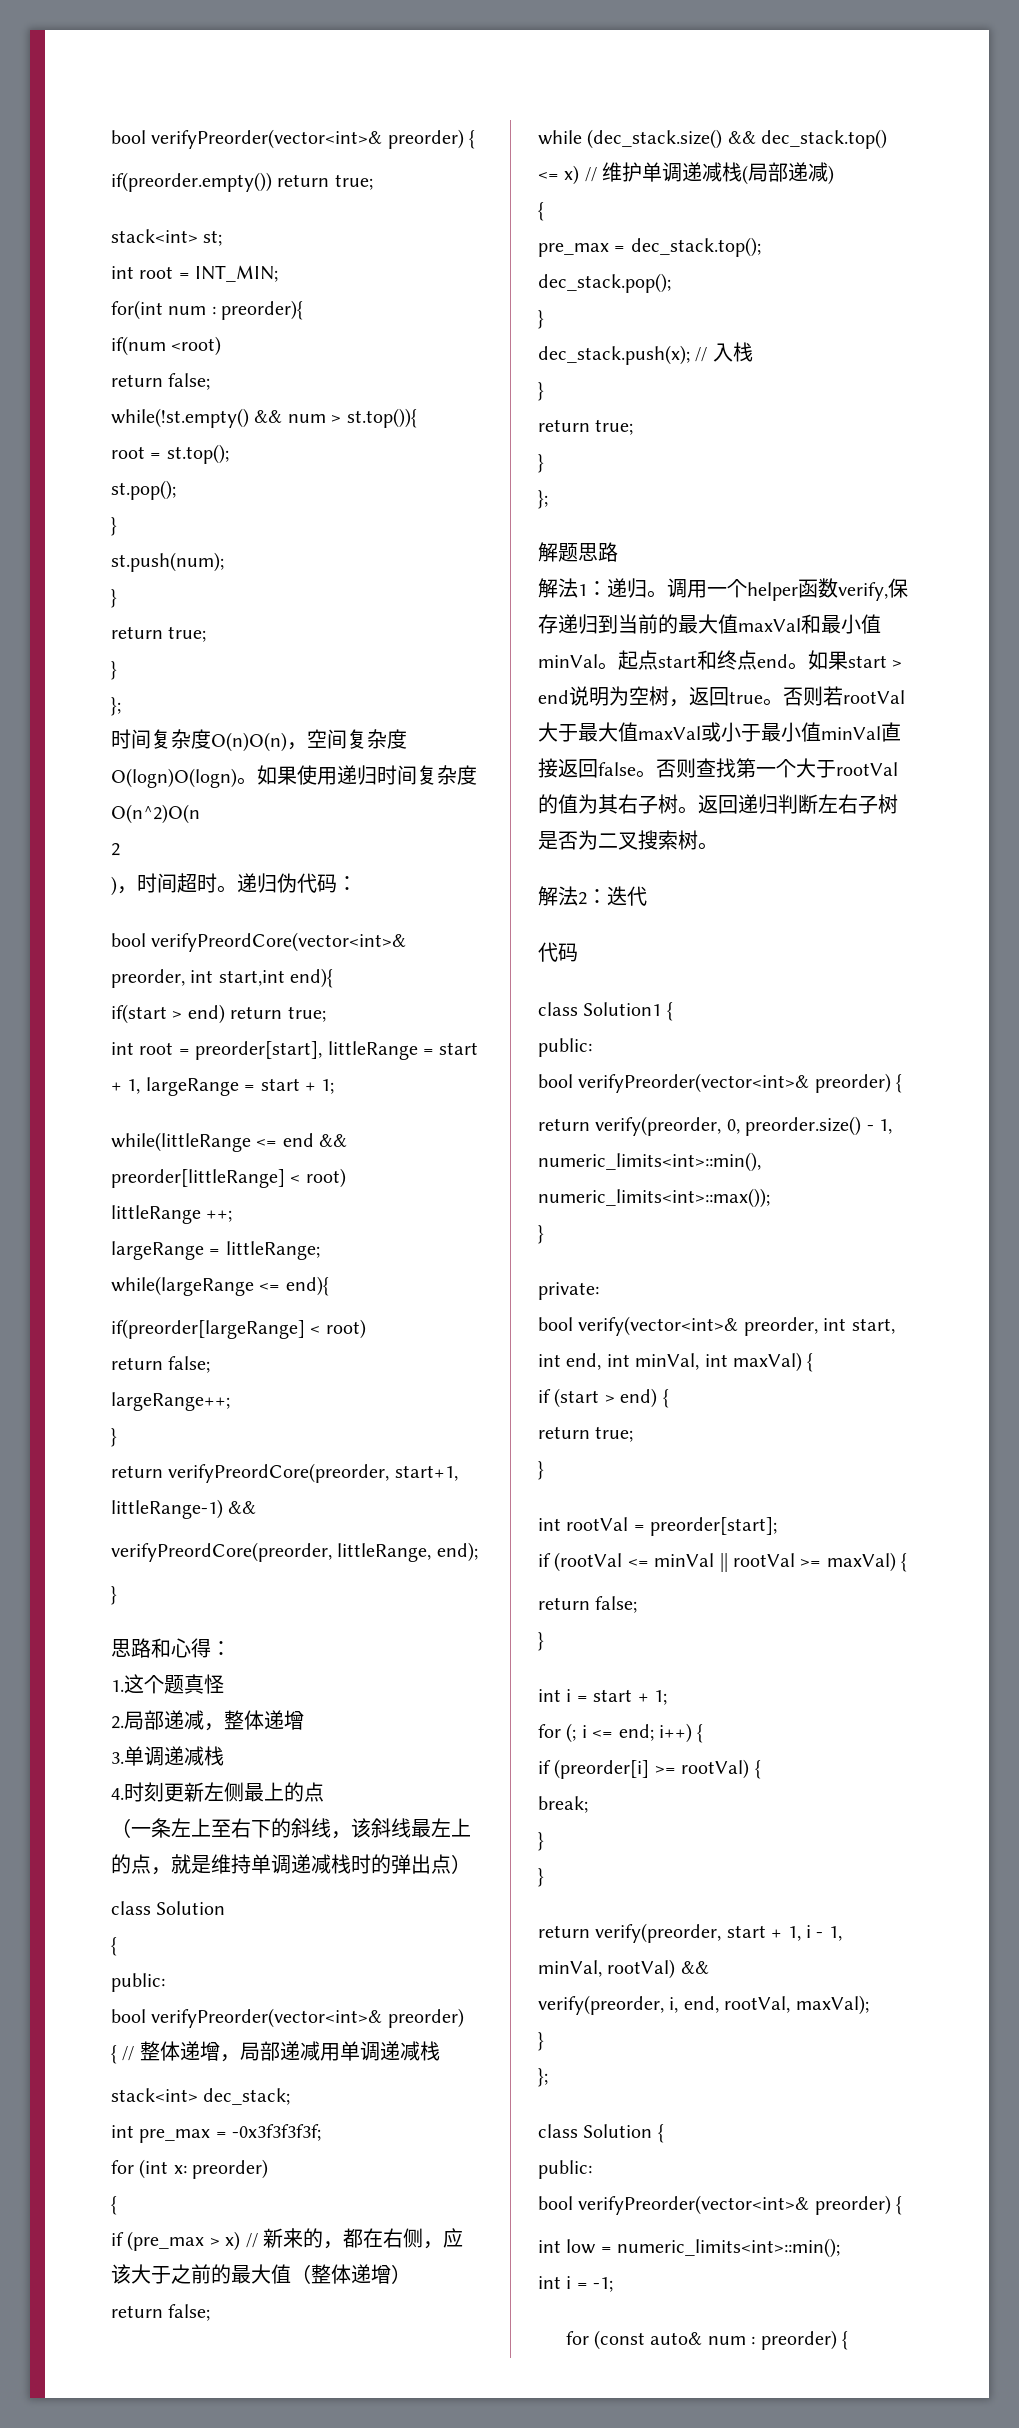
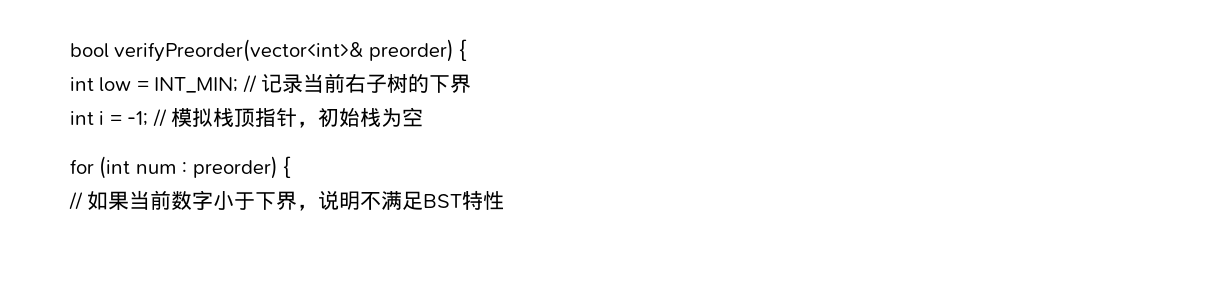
[111,129,476,149] [111,172,373,192] [111,229,223,246] [111,265,279,282] [111,300,304,320] [111,336,222,356] [111,373,211,390] [111,408,417,428] [111,444,229,464] [111,480,176,500] [111,517,117,536] [111,552,224,572] [111,589,117,608] [111,626,207,642] [111,661,117,680] [111,697,121,716] [111,729,407,752] [111,765,477,788] [111,804,200,824] [111,843,120,856] [111,873,357,896] [111,932,407,952] [111,968,334,988] [111,1004,326,1024] [111,1041,479,1060] [111,1077,335,1096] [111,1132,348,1152] [111,1168,346,1188] [111,1205,233,1224] [111,1241,320,1260] [111,1276,329,1296] [111,1319,366,1339] [111,1356,211,1373] [111,1392,230,1411] [111,1428,117,1447] [111,1463,458,1483] [111,1499,257,1519] [111,1542,478,1562] [111,1586,117,1605] [111,1638,231,1658] [111,1674,224,1694] [111,1710,304,1731] [111,1746,224,1766] [111,1782,324,1802] [111,1818,471,1839] [111,1854,471,1875] [111,1901,226,1915] [111,1937,117,1956] [111,1973,165,1992] [111,2008,464,2028] [111,2041,440,2064] [111,2088,291,2105] [111,2124,322,2143] [111,2159,269,2179] [111,2196,117,2215] [111,2228,463,2251] [111,2264,411,2284] [111,2304,211,2321] [538,129,888,149] [538,162,835,185] [538,202,544,221] [538,237,761,257] [538,273,671,293] [538,310,544,329] [538,342,753,365] [538,382,544,401] [538,419,634,435] [538,454,544,473] [538,490,548,509] [538,542,618,562] [538,578,908,601] [538,614,881,634] [538,650,903,670] [538,686,905,707] [538,722,901,742] [538,758,898,778] [538,794,898,814] [538,830,718,850] [538,886,647,906] [538,942,578,962] [538,1002,673,1021] [538,1038,592,1057] [538,1073,903,1093] [538,1116,892,1136] [538,1152,761,1172] [538,1188,770,1208] [538,1225,544,1244] [538,1282,599,1300] [538,1316,895,1336] [538,1352,814,1372] [538,1388,669,1408] [538,1426,634,1442] [538,1461,544,1480] [538,1517,778,1536] [538,1552,908,1572] [538,1596,638,1613] [538,1632,544,1651] [538,1689,667,1705] [538,1723,704,1743] [538,1759,761,1779] [538,1796,588,1813] [538,1832,544,1851] [538,1868,544,1887] [538,1923,842,1943] [538,1959,709,1979] [538,1995,869,2015] [538,2032,544,2051] [538,2068,548,2087] [538,2124,664,2143] [538,2160,592,2179] [538,2195,903,2215] [538,2238,841,2258] [538,2276,614,2292] [565,2330,703,2350] bool verifyPreorder(vector<int>& preorder) { // if(preorder.empty()) return true; // stack<int> st; // int root = INT_MIN; // for(int num : preorder){ // if(num <root) // return false; // while(!st.empty() && num > st.top()){ // root = st.top(); // st.pop(); // } // st.push(num); // } // return true; // } // }; // 时间复杂度O(n)O(n)，空间复杂度O(logn)O(logn)。如果使用递归时间复杂度O(n^2)O(n // 2 // )，时间超时。递归伪代码： // bool verifyPreordCore(vector<int>& preorder, int start,int end){ // if(start > end) return true; // int root = preorder[start], littleRange = start + 1, largeRange = start + 1; // while(littleRange <= end && preorder[littleRange] < root) // littleRange ++; // largeRange = littleRange; // while(largeRange <= end){ // if(preorder[largeRange] < root) // return false; // largeRange++; // } // return verifyPreordCore(preorder, start+1, littleRange-1) && // verifyPreordCore(preorder, littleRange, end); // } // 思路和心得： // 1.这个题真怪 // 2.局部递减，整体递增 // 3.单调递减栈 // 4.时刻更新左侧最上的点 // （一条左上至右下的斜线，该斜线最左上的点，就是维持单调递减栈时的弹出点） // class Solution // { // public: // bool verifyPreorder(vector<int>& preorder) // { // 整体递增，局部递减用单调递减栈 // stack<int> dec_stack; // int pre_max = -0x3f3f3f3f; // for (int x: preorder) // { // if (pre_max > x) // 新来的，都在右侧，应该大于之前的最大值（整体递增） // return false; // while (dec_stack.size() && dec_stack.top() <= x) // 维护单调递减栈(局部递减) // { // pre_max = dec_stack.top(); // dec_stack.pop(); // } // dec_stack.push(x); // 入栈 // } // return true; // } // }; // 解题思路 // 解法1：递归。调用一个helper函数verify,保存递归到当前的最大值maxVal和最小值minVal。起点start和终点end。如果start > end说明为空树，返回true。否则若rootVal大于最大值maxVal或小于最小值minVal直接返回false。否则查找第一个大于rootVal的值为其右子树。返回递归判断左右子树是否为二叉搜索树。 // 解法2：迭代 // 代码 // class Solution1 { // public: // bool verifyPreorder(vector<int>& preorder) { // return verify(preorder, 0, preorder.size() - 1, numeric_limits<int>::min(), numeric_limits<int>::max()); // } // private: // bool verify(vector<int>& preorder, int start, int end, int minVal, int maxVal) { // if (start > end) { // return true; // } // int rootVal = preorder[start]; // if (rootVal <= minVal || rootVal >= maxVal) { // return false; // } // int i = start + 1; // for (; i <= end; i++) { // if (preorder[i] >= rootVal) { // break; // } // } // return verify(preorder, start + 1, i - 1, minVal, rootVal) && // verify(preorder, i, end, rootVal, maxVal); // } // }; // class Solution { // public: // bool verifyPreorder(vector<int>& preorder) { // int low = numeric_limits<int>::min(); // int i = -1; // for (const auto& -> [69,39,468,62] [69,73,472,93] [69,107,424,128] [69,156,131,179] bool verifyPreorder(vector<int>& preorder) { // int low = INT_MIN; // 记录当前右子树的下界 // int i = -1; // 模拟栈顶指针，初始栈为空 // for (int
(848, 2340) none -> [68,190,505,211] // // 如果当前数字小于下界，说明不满足BST特性

